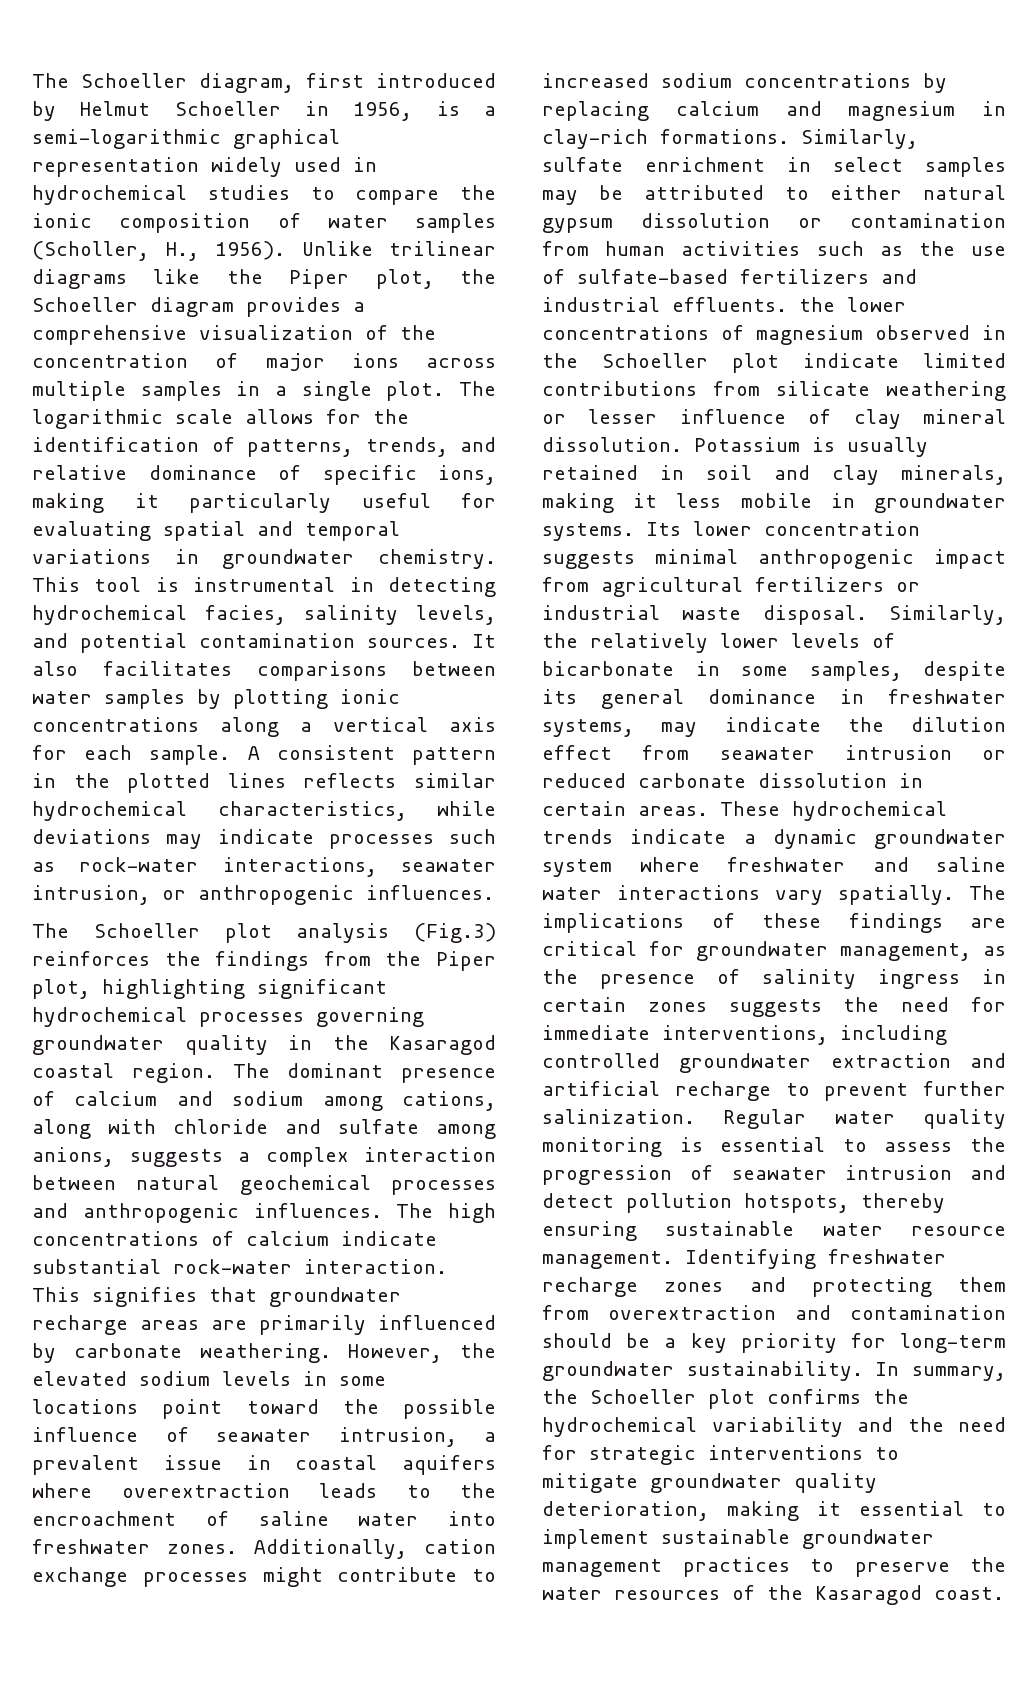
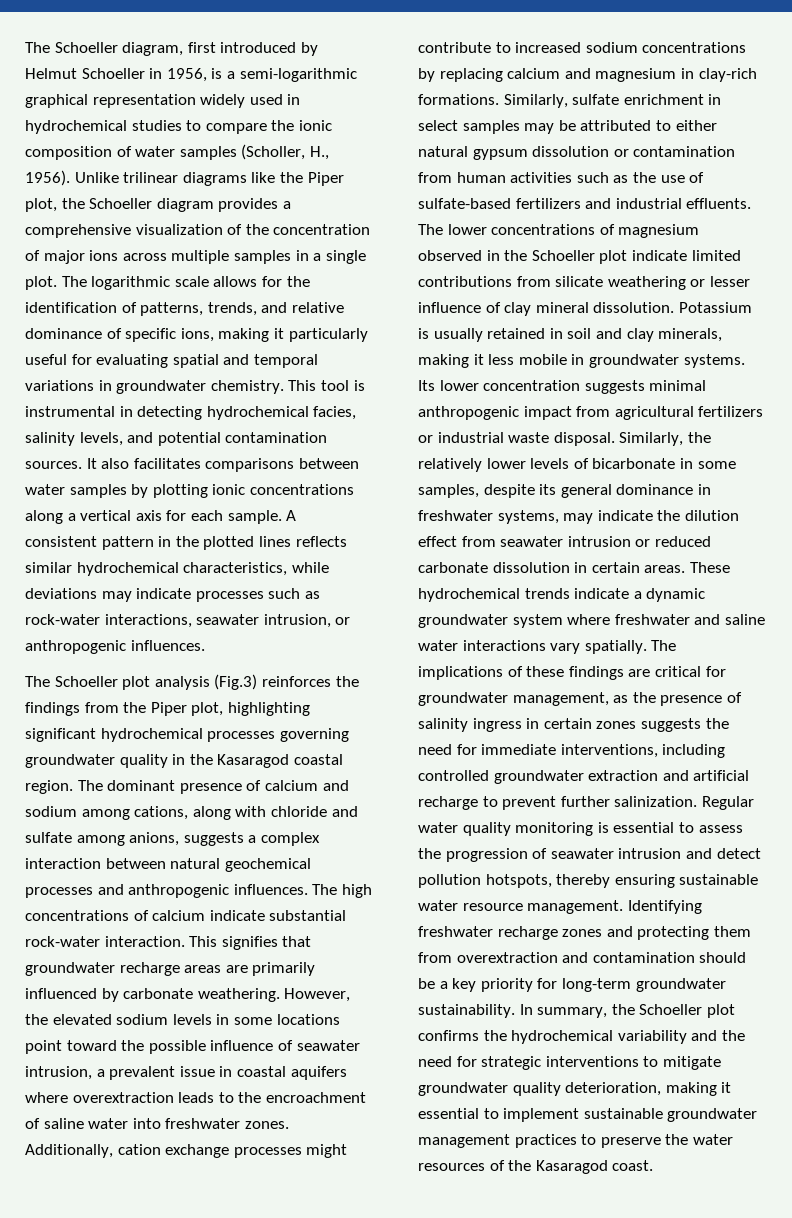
[799,297,835,312] the -> [418,224,443,235] The

